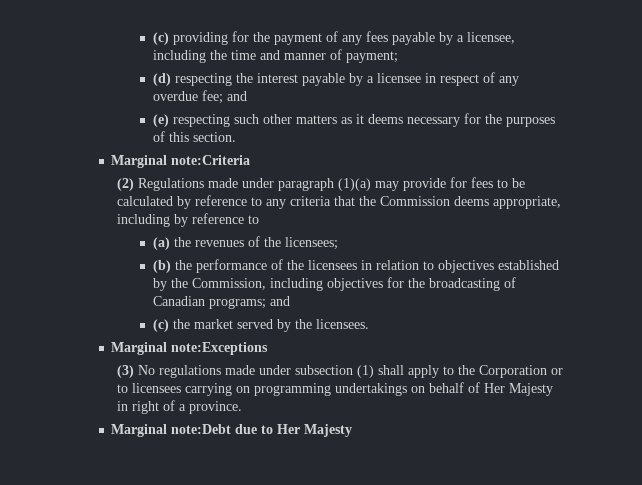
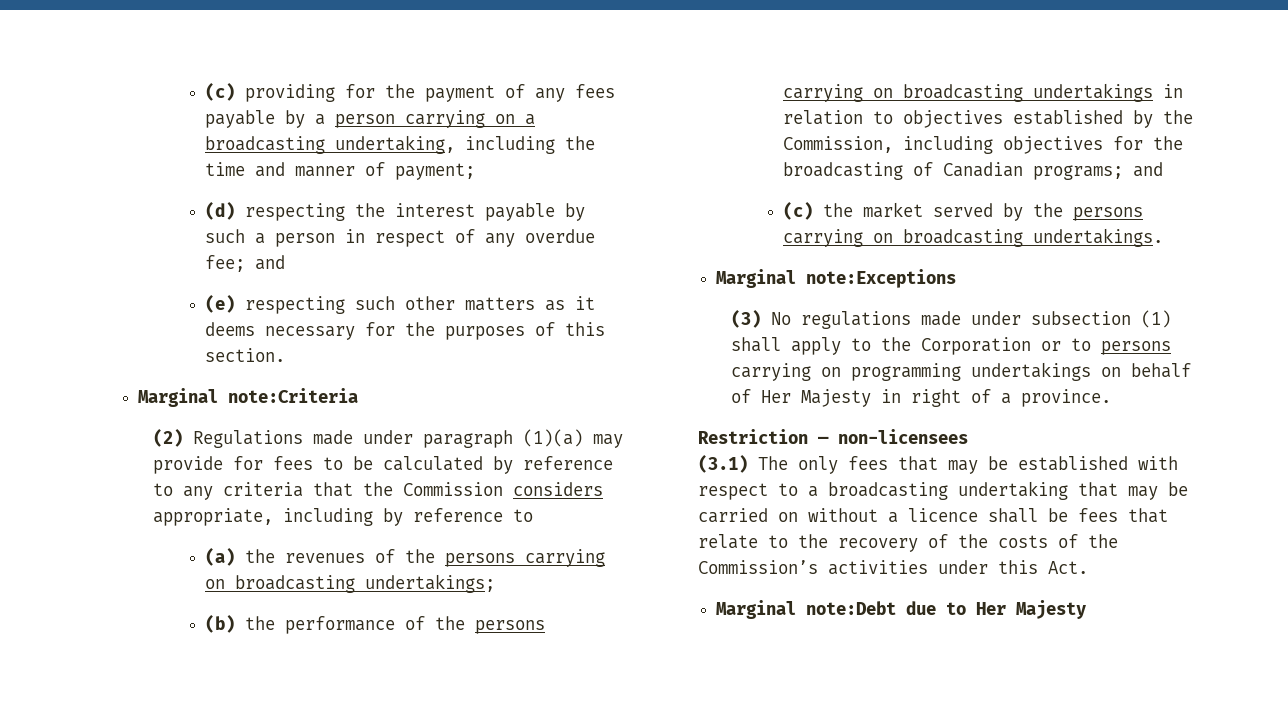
[466,32,515,44] licensee, -> [335,110,536,128] [205,135,456,154] person carrying on a broadcasting undertaking,
[366,73,421,83] a licensee -> [205,229,336,247] such a person
[453,196,489,206] deems -> [513,482,604,496] considers
[284,237,338,250] licensees; -> [445,549,606,567] [205,574,496,593] persons carrying on broadcasting undertakings;
[307,260,357,270] licensees -> [475,620,546,634] [783,83,1154,102] persons carrying on broadcasting undertakings
[315,319,369,329] licensees. -> [1073,207,1144,221] [783,228,1164,247] persons carrying on broadcasting undertakings.
[131,383,181,393] licensees -> [1101,341,1172,355] persons
(242, 407) none -> [697,429,968,444] [697,455,1178,474] [697,481,1188,500] [697,508,1168,523] [697,534,1118,552] [697,560,1088,575] // Restriction — non-licensees // (3.1) The only fees that may be established with respect to a broadcasting undertaking that may be carried on without a licence shall be fees that relate to the recovery of the costs of the Commission’s activities under this Act.

